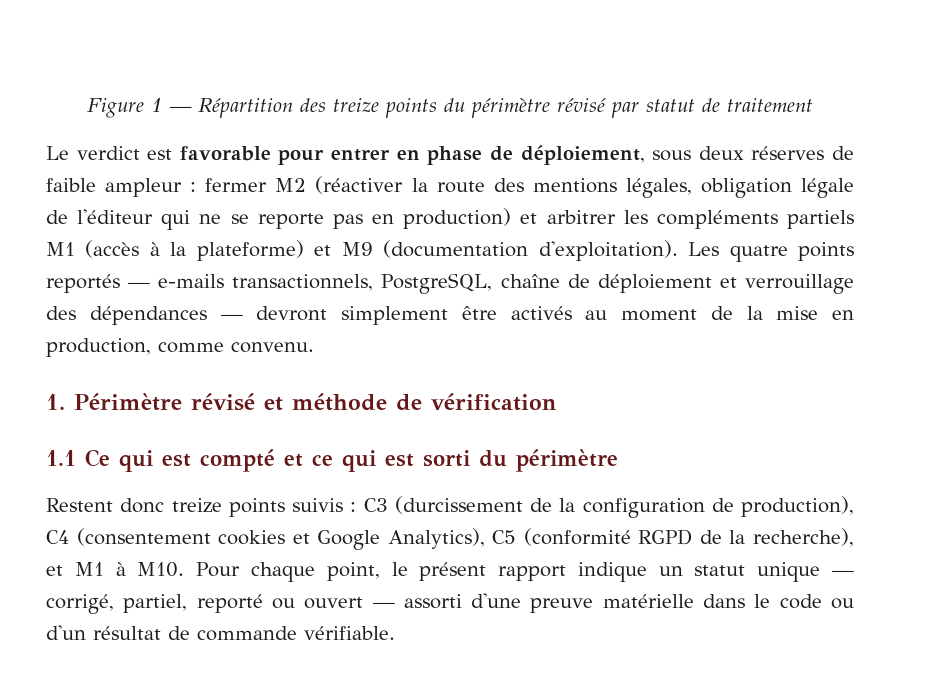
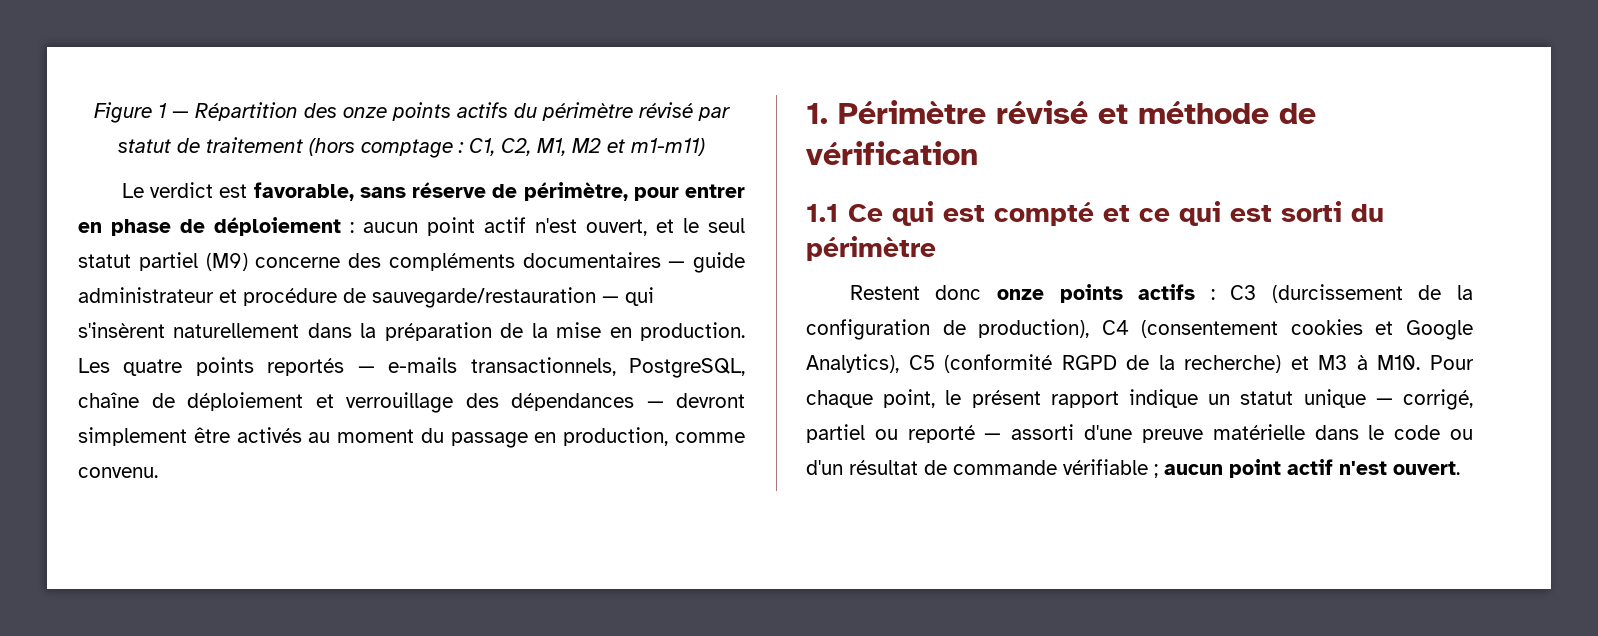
[333,98,437,118] treize points -> [343,102,508,121] onze points actifs
[46,146,271,161] // Le verdict est favorable -> [309,138,705,158] [121,182,628,201] (hors comptage : C1, C2, M1, M2 et m1-m11) // Le verdict est favorable, sans réserve de périmètre,
[520,145,855,165] [46,176,855,198] [46,208,854,230] [46,240,678,261] déploiement, sous deux réserves de faible ampleur : fermer M2 (réactiver la route des mentions légales, obligation légale de l'éditeur qui ne se reporte pas en production) et arbitrer les compléments partiels M1 (accès à la plateforme) et M9 (documentation d'exploitation). -> [214,217,745,236] [78,252,745,273] [78,287,654,308] [78,322,746,341] déploiement : aucun point actif n'est ouvert, et le seul statut partiel (M9) concerne des compléments documentaires — guide administrateur et procédure de sauvegarde/restauration — qui s'insèrent naturellement dans la préparation de la mise en production.
[710,306,819,320] de la mise -> [420,428,528,448] du passage
[171,498,343,517] treize points suivis -> [996,284,1196,303] onze points actifs
[752,528,854,547] [46,562,104,576] recherche), et M1 -> [1184,355,1348,373] recherche) et M3
[123,594,364,613] partiel, reporté ou ouvert -> [806,424,975,443] partiel ou reporté
[304,626,395,640] vérifiable. -> [1063,459,1460,478] vérifiable ; aucun point actif n'est ouvert.

